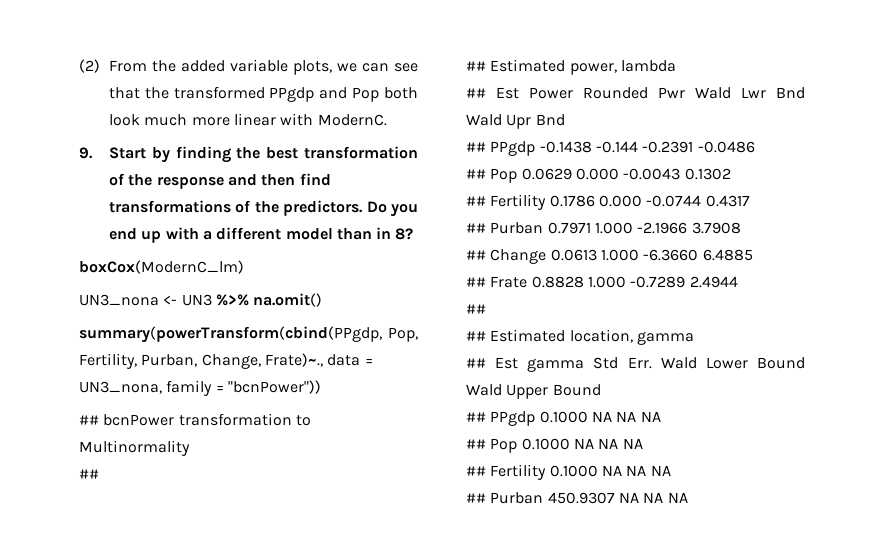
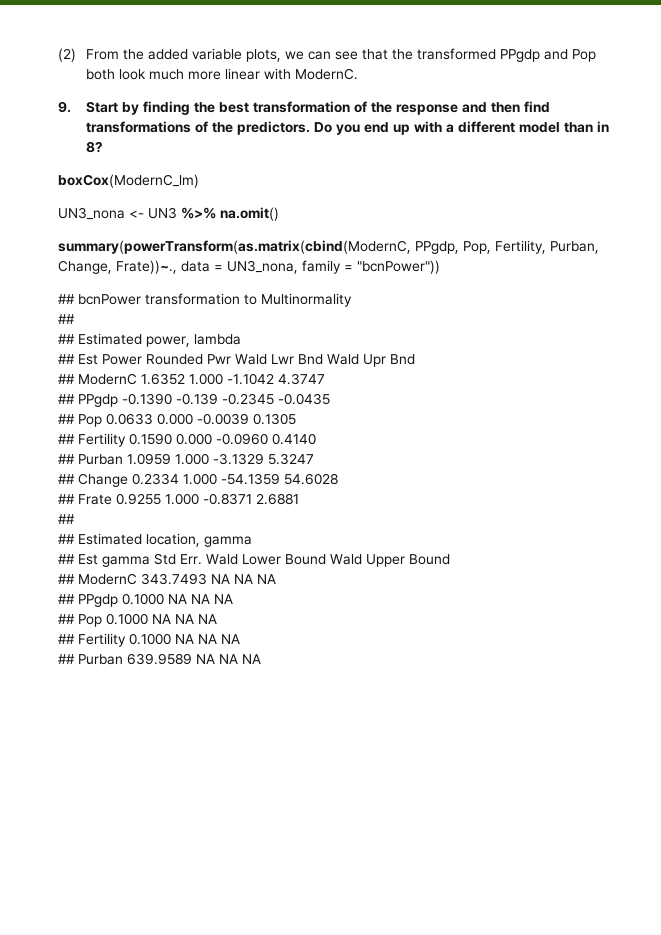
[79,326,382,343] summary(powerTransform(cbind(PPgdp, -> [58,240,459,254] summary(powerTransform(as.matrix(cbind(ModernC, PPgdp,
[264,353,323,367] Frate)~., -> [116,260,177,274] Frate))~.,
[490,141,755,156] [466,168,731,183] [466,194,750,210] [466,222,741,234] [466,249,753,264] [466,276,738,288] PPgdp -0.1438 -0.144 -0.2391 -0.0486 // ## Pop 0.0629 0.000 -0.0043 0.1302 // ## Fertility 0.1786 0.000 -0.0744 0.4317 // ## Purban 0.7971 1.000 -2.1966 3.7908 // ## Change 0.0613 1.000 -6.3660 6.4885 // ## Frate 0.8828 1.000 -0.7289 2.4944 -> [78,373,325,385] [58,393,330,407] [58,413,296,427] [58,433,316,447] [58,453,314,465] [58,473,338,487] [58,493,299,505] ModernC 1.6352 1.000 -1.1042 4.3747 // ## PPgdp -0.1390 -0.139 -0.2345 -0.0435 // ## Pop 0.0633 0.000 -0.0039 0.1305 // ## Fertility 0.1590 0.000 -0.0960 0.4140 // ## Purban 1.0959 1.000 -3.1329 5.3247 // ## Change 0.2334 1.000 -54.1359 54.6028 // ## Frate 0.9255 1.000 -0.8371 2.6881
(601, 390) none -> [58,573,276,585] // ## ModernC 343.7493 NA NA NA
[547,492,615,504] 450.9307 -> [127,653,192,665] 639.9589

